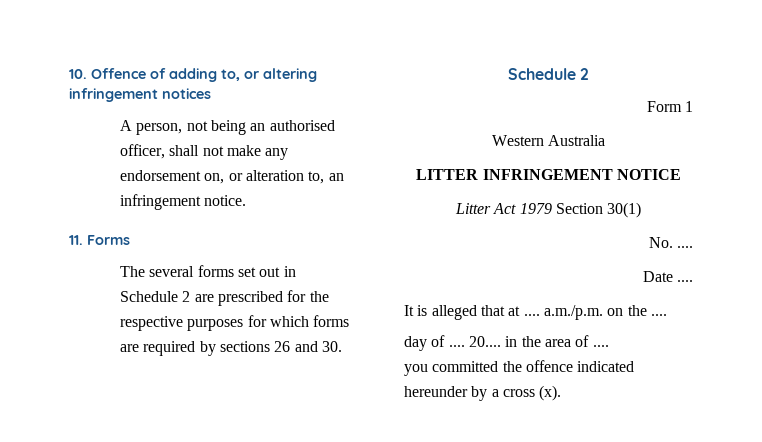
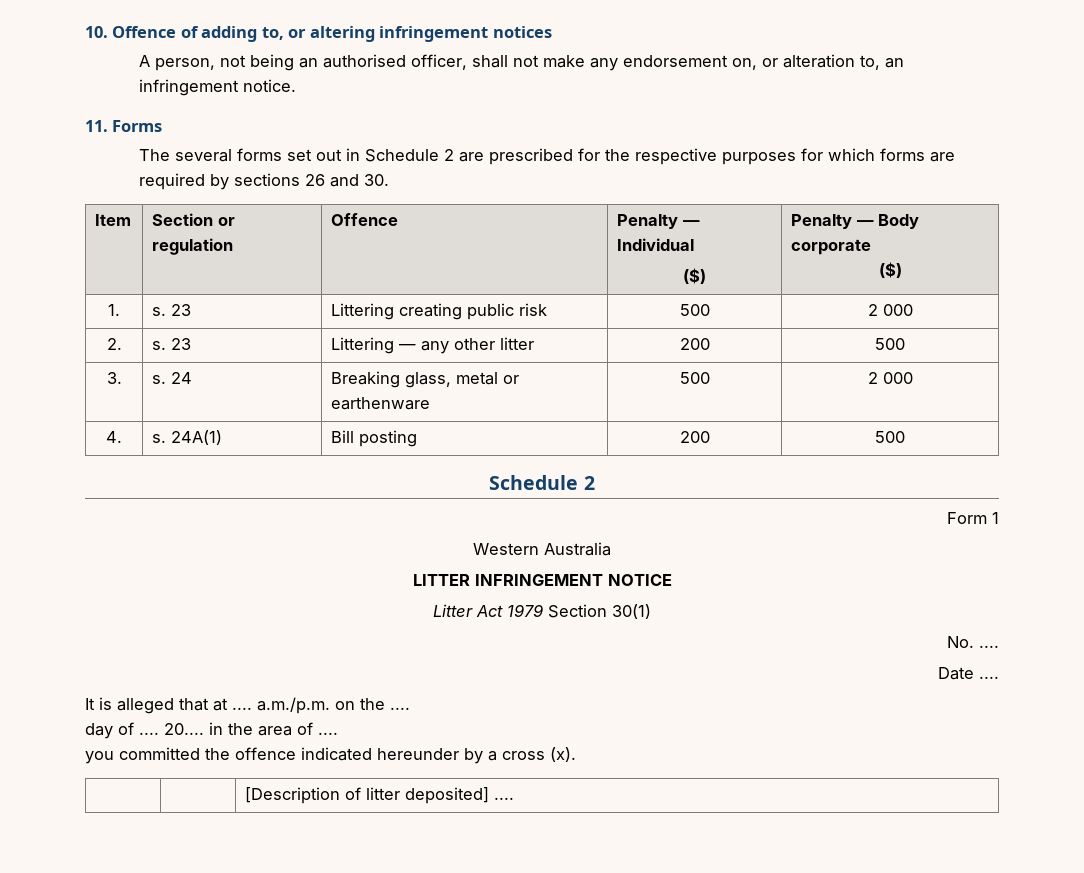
(343, 346) none -> [95,214,132,226] [152,213,235,226] [152,238,234,255] [331,213,399,226] [617,214,700,229] [617,238,695,251] [683,268,706,284] [791,214,920,229] [791,239,872,255] [878,262,902,278] [108,304,120,316] [152,304,192,316] [331,303,548,320] [679,304,710,316] [867,304,913,316] [106,338,122,350] [152,338,192,350] [331,337,535,354] [679,338,710,350] [875,338,905,350] [106,372,122,384] [152,372,193,384] [331,371,520,388] [331,397,431,410] [679,372,710,384] [867,372,913,384] [106,431,122,443] [152,430,223,445] [331,430,418,447] [679,431,710,443] [875,431,905,443] // Item | Section or regulation | Offence | Penalty — Individual // ($) | Penalty — Body corporate // ($) // 1. | s. 23 | Littering creating public risk | 500 | 2 000 // 2. | s. 23 | Littering — any other litter | 200 | 500 // 3. | s. 24 | Breaking glass, metal or earthenware | 500 | 2 000 // 4. | s. 24A(1) | Bill posting | 200 | 500
(562, 393) none -> [245,787,515,804] // | | [Description of litter deposited] ....

